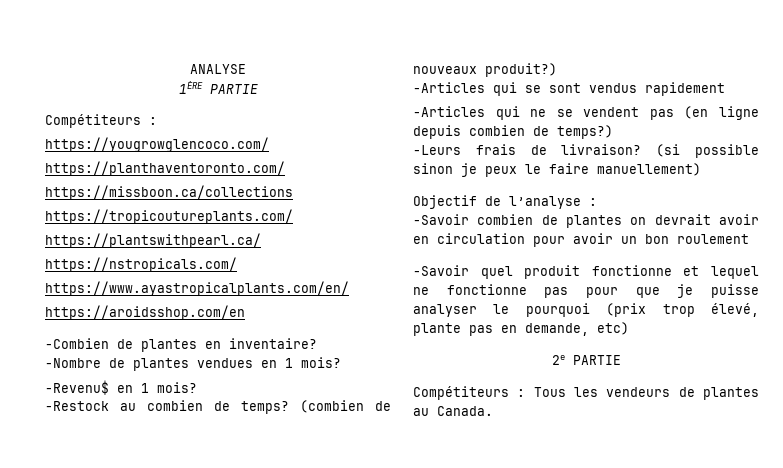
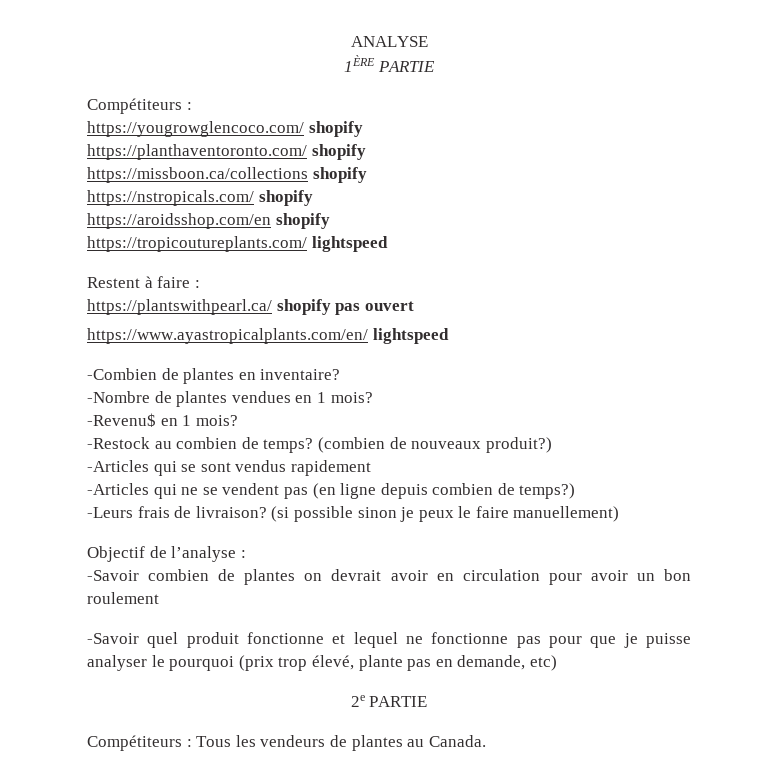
(269, 144) none -> [308,121,363,137] shopify
(285, 168) none -> [311,144,366,160] shopify
[45,209,293,224] [45,233,261,248] [45,257,237,272] // https://tropicoutureplants.com/ // https://plantswithpearl.ca/ // https://nstropicals.com/ -> [312,167,367,183] [87,190,313,206] [87,213,330,229] [87,236,388,252] [87,276,200,288] [87,299,414,315] shopify // https://nstropicals.com/ shopify // https://aroidsshop.com/en shopify // https://tropicoutureplants.com/ lightspeed // Restent à faire : // https://plantswithpearl.ca/ shopify pas ouvert
[45,305,245,320] // https://aroidsshop.com/en -> [372,328,449,344] lightspeed

